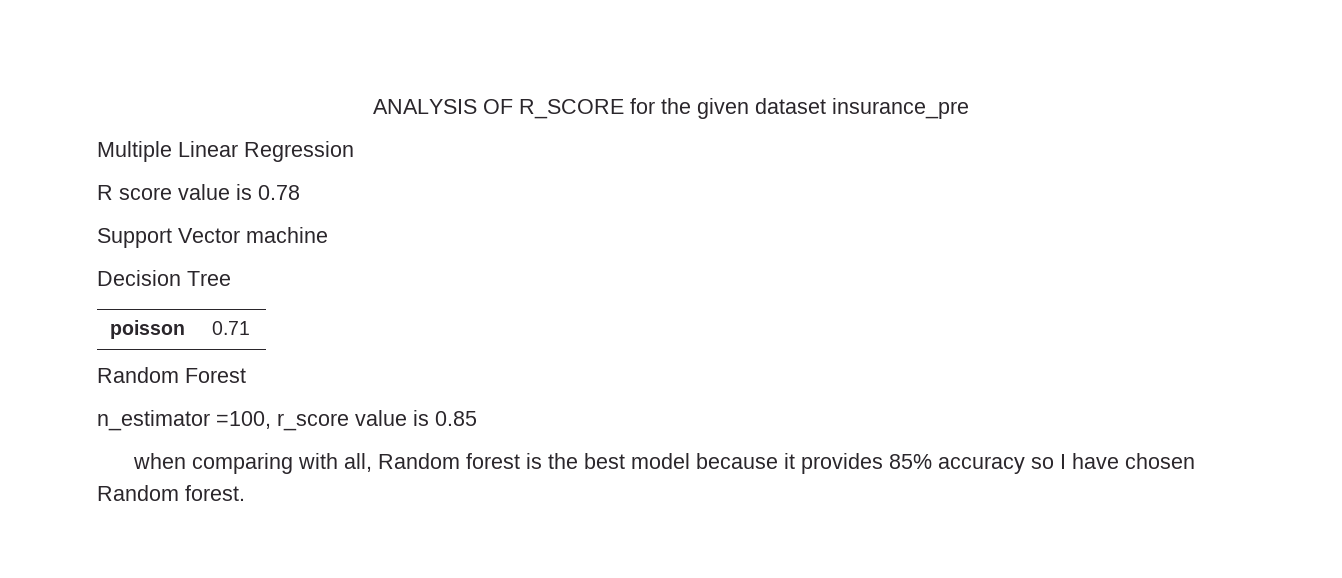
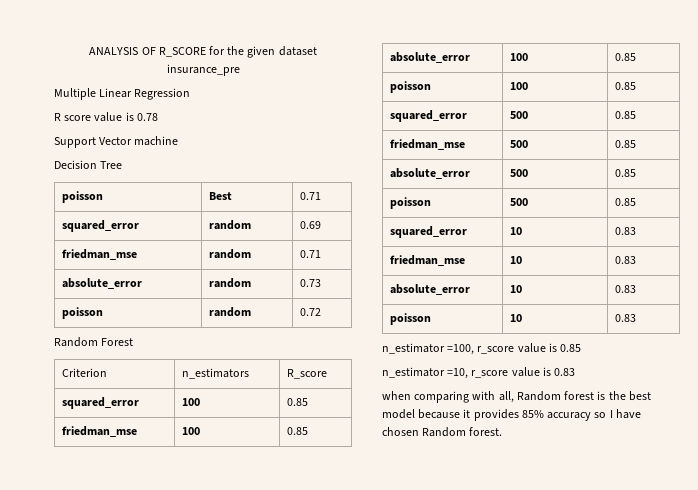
[212,321,251,335] [97,367,246,383] | 0.71 // Random Forest -> [209,192,233,200] [300,192,322,200] [62,220,140,232] [209,220,252,230] [300,221,322,229] [62,249,138,260] [209,249,252,259] [300,250,322,258] [62,278,143,289] [209,278,252,288] [300,279,322,287] [62,307,104,319] [209,307,252,317] [300,308,322,316] [54,337,134,347] [62,368,108,377] [182,368,250,379] [287,369,328,379] [62,397,140,409] [182,398,201,406] [287,398,309,406] [62,426,138,437] [182,427,201,435] [287,427,309,435] [390,52,471,63] [510,53,529,61] [615,53,637,61] [390,81,432,93] [510,82,529,90] [615,82,637,90] [390,110,468,122] [510,111,529,119] [615,111,637,119] [390,139,466,150] [510,140,529,148] [615,140,637,148] [390,168,471,179] [510,169,529,177] [615,169,637,177] [390,197,432,209] [510,198,529,206] [615,198,637,206] [390,226,468,238] [510,227,523,235] [615,227,637,235] [390,255,466,266] [510,256,523,264] [615,256,637,264] [390,284,471,295] [510,285,523,293] [615,285,637,293] [390,313,432,325] [510,314,523,322] [615,314,637,322] | Best | 0.71 // squared_error | random | 0.69 // friedman_mse | random | 0.71 // absolute_error | random | 0.73 // poisson | random | 0.72 // Random Forest // Criterion | n_estimators | R_score // squared_error | 100 | 0.85 // friedman_mse | 100 | 0.85 // absolute_error | 100 | 0.85 // poisson | 100 | 0.85 // squared_error | 500 | 0.85 // friedman_mse | 500 | 0.85 // absolute_error | 500 | 0.85 // poisson | 500 | 0.85 // squared_error | 10 | 0.83 // friedman_mse | 10 | 0.83 // absolute_error | 10 | 0.83 // poisson | 10 | 0.83
(477, 418) none -> [382,367,576,379] // n_estimator =10, r_score value is 0.83

